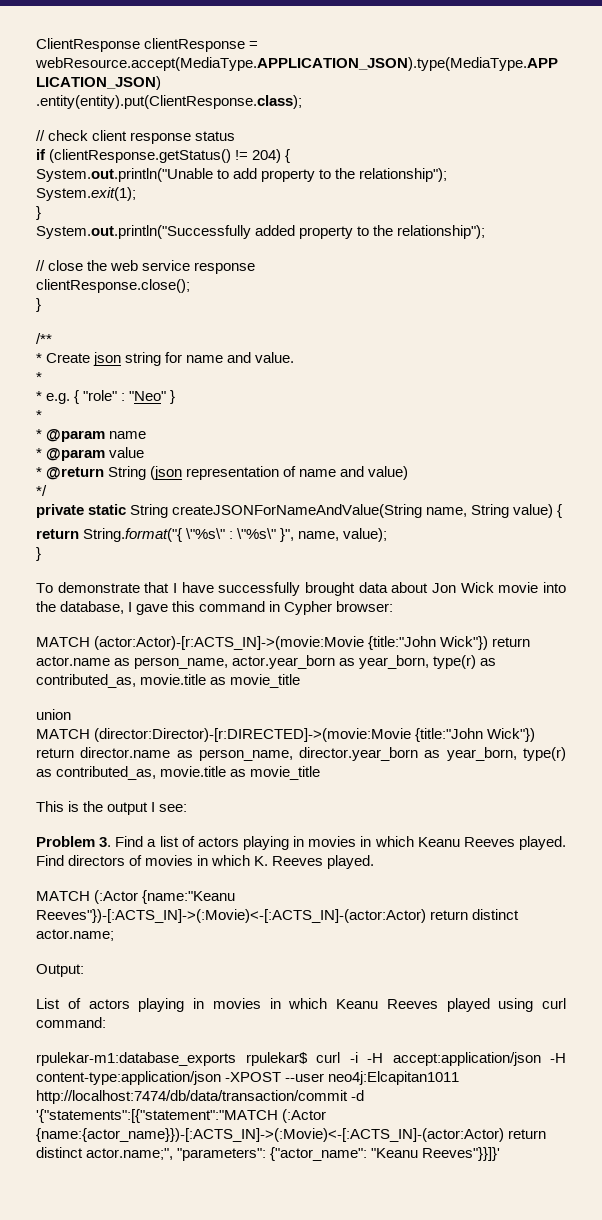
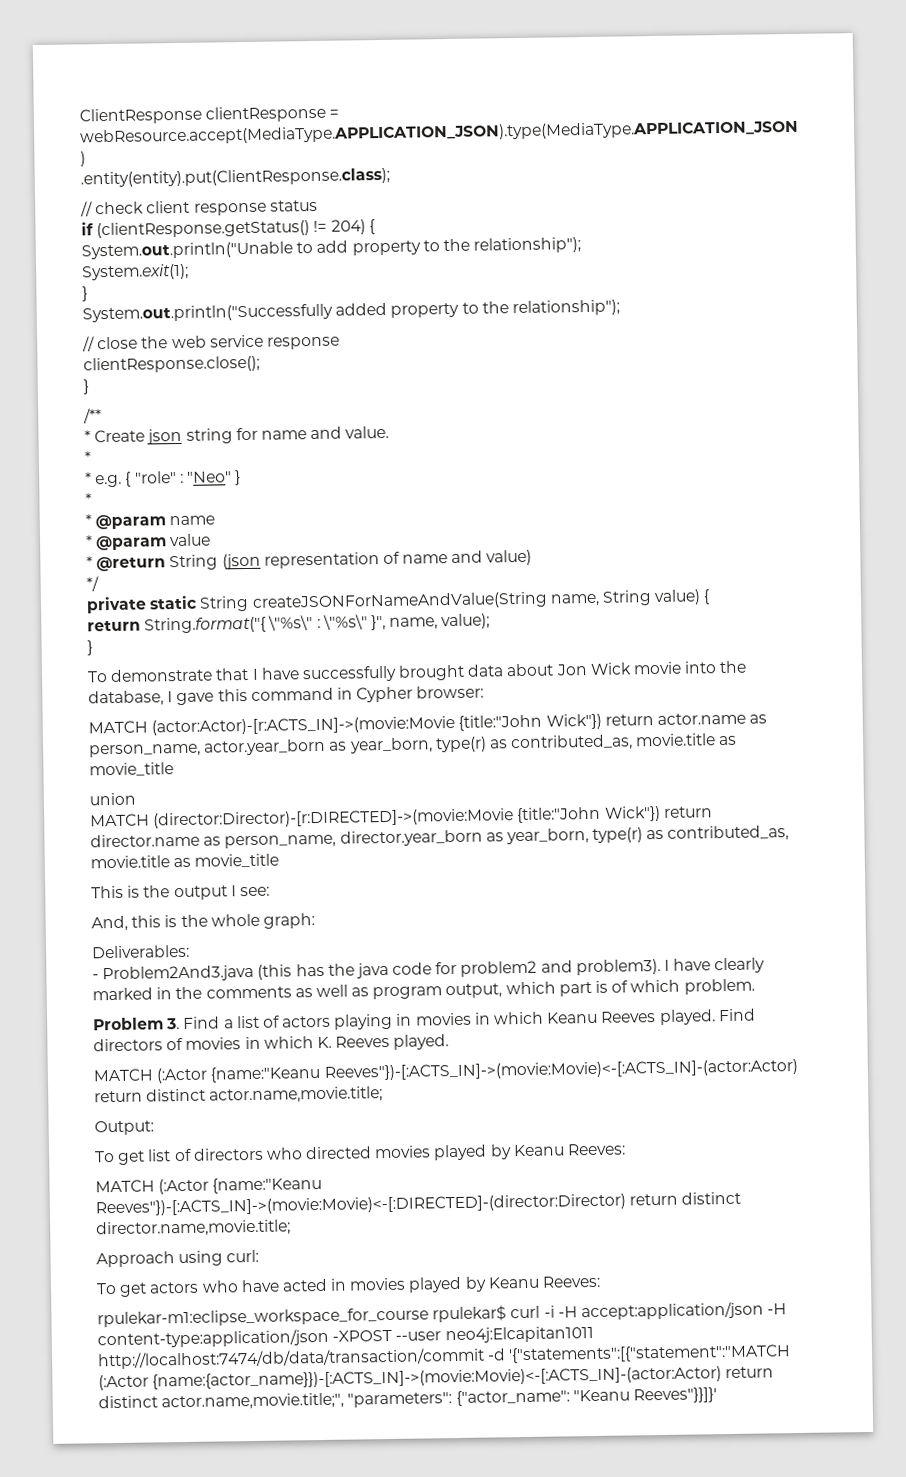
(188, 808) none -> [91,913,315,932] [92,944,190,959] [92,957,766,983] [92,978,755,1001] // And, this is the whole graph: // Deliverables: // - Problem2And3.java (this has the java code for problem2 and problem3). I have clearly marked in the comments as well as program output, which part is of which problem.
[36,909,520,923] [36,929,114,941] Reeves"})-[:ACTS_IN]->(:Movie)<-[:ACTS_IN]-(actor:Actor) return distinct actor.name; -> [323,1058,798,1081] [94,1086,384,1104] Reeves"})-[:ACTS_IN]->(movie:Movie)<-[:ACTS_IN]-(actor:Actor) return distinct actor.name,movie.title;
[36,998,566,1012] [36,1017,106,1028] [36,1052,236,1066] List of actors playing in movies in which Keanu Reeves played using curl command: // rpulekar-m1:database_exports -> [95,1143,627,1165] [95,1176,323,1195] [95,1191,742,1217] [96,1219,291,1238] [96,1249,260,1268] [96,1275,602,1297] [97,1307,429,1328] To get list of directors who directed movies played by Keanu Reeves: // MATCH (:Actor {name:"Keanu Reeves"})-[:ACTS_IN]->(movie:Movie)<-[:DIRECTED]-(director:Director) return distinct director.name,movie.title; // Approach using curl: // To get actors who have acted in movies played by Keanu Reeves: // rpulekar-m1:eclipse_workspace_for_course
[36,1128,547,1142] [36,1147,174,1160] {name:{actor_name}})-[:ACTS_IN]->(:Movie)<-[:ACTS_IN]-(actor:Actor) return distinct actor.name;", -> [152,1366,775,1390] [98,1392,345,1411] {name:{actor_name}})-[:ACTS_IN]->(movie:Movie)<-[:ACTS_IN]-(actor:Actor) return distinct actor.name,movie.title;",

